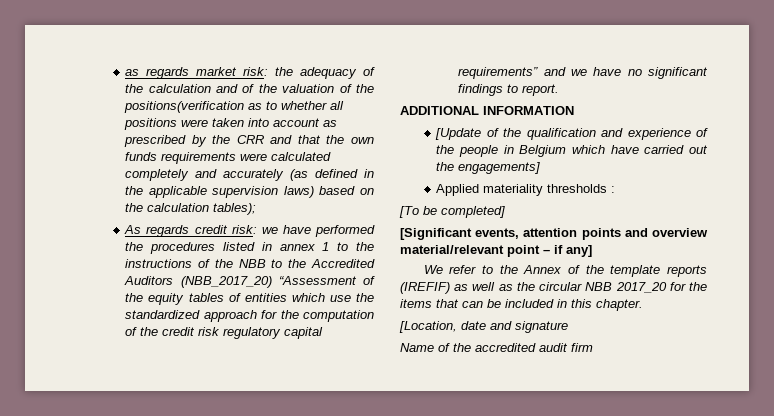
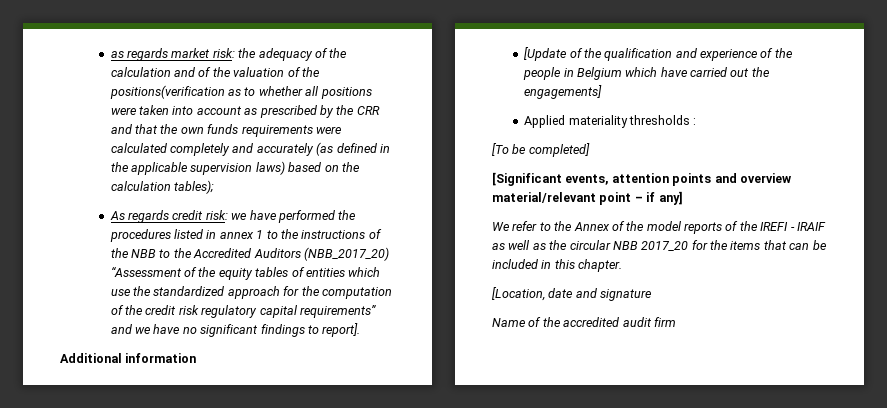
[522,84,560,96] [400,106,574,115] report. // ADDITIONAL INFORMATION -> [322,323,361,337] [60,353,197,363] report]. // Additional information
[610,265,707,277] [400,282,450,294] template reports (IREFIF) -> [646,221,826,234] model reports of the IREFI - IRAIF

